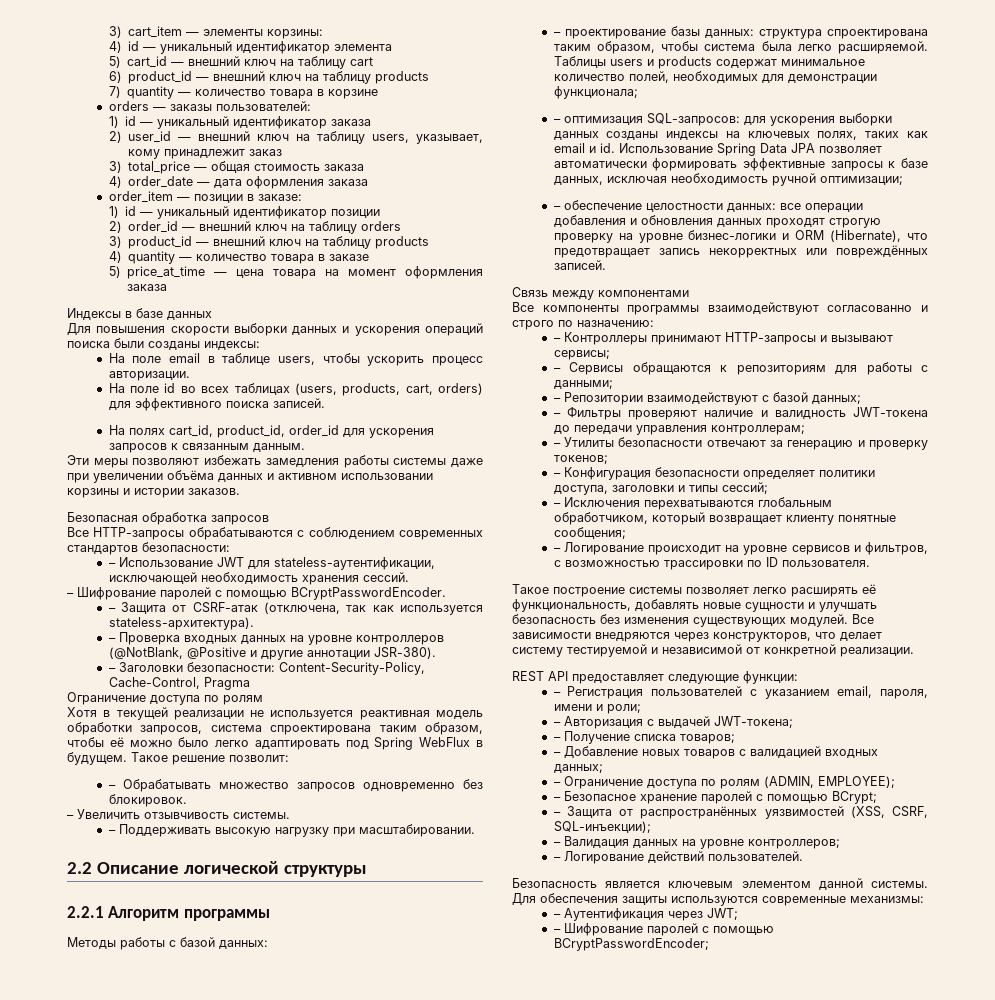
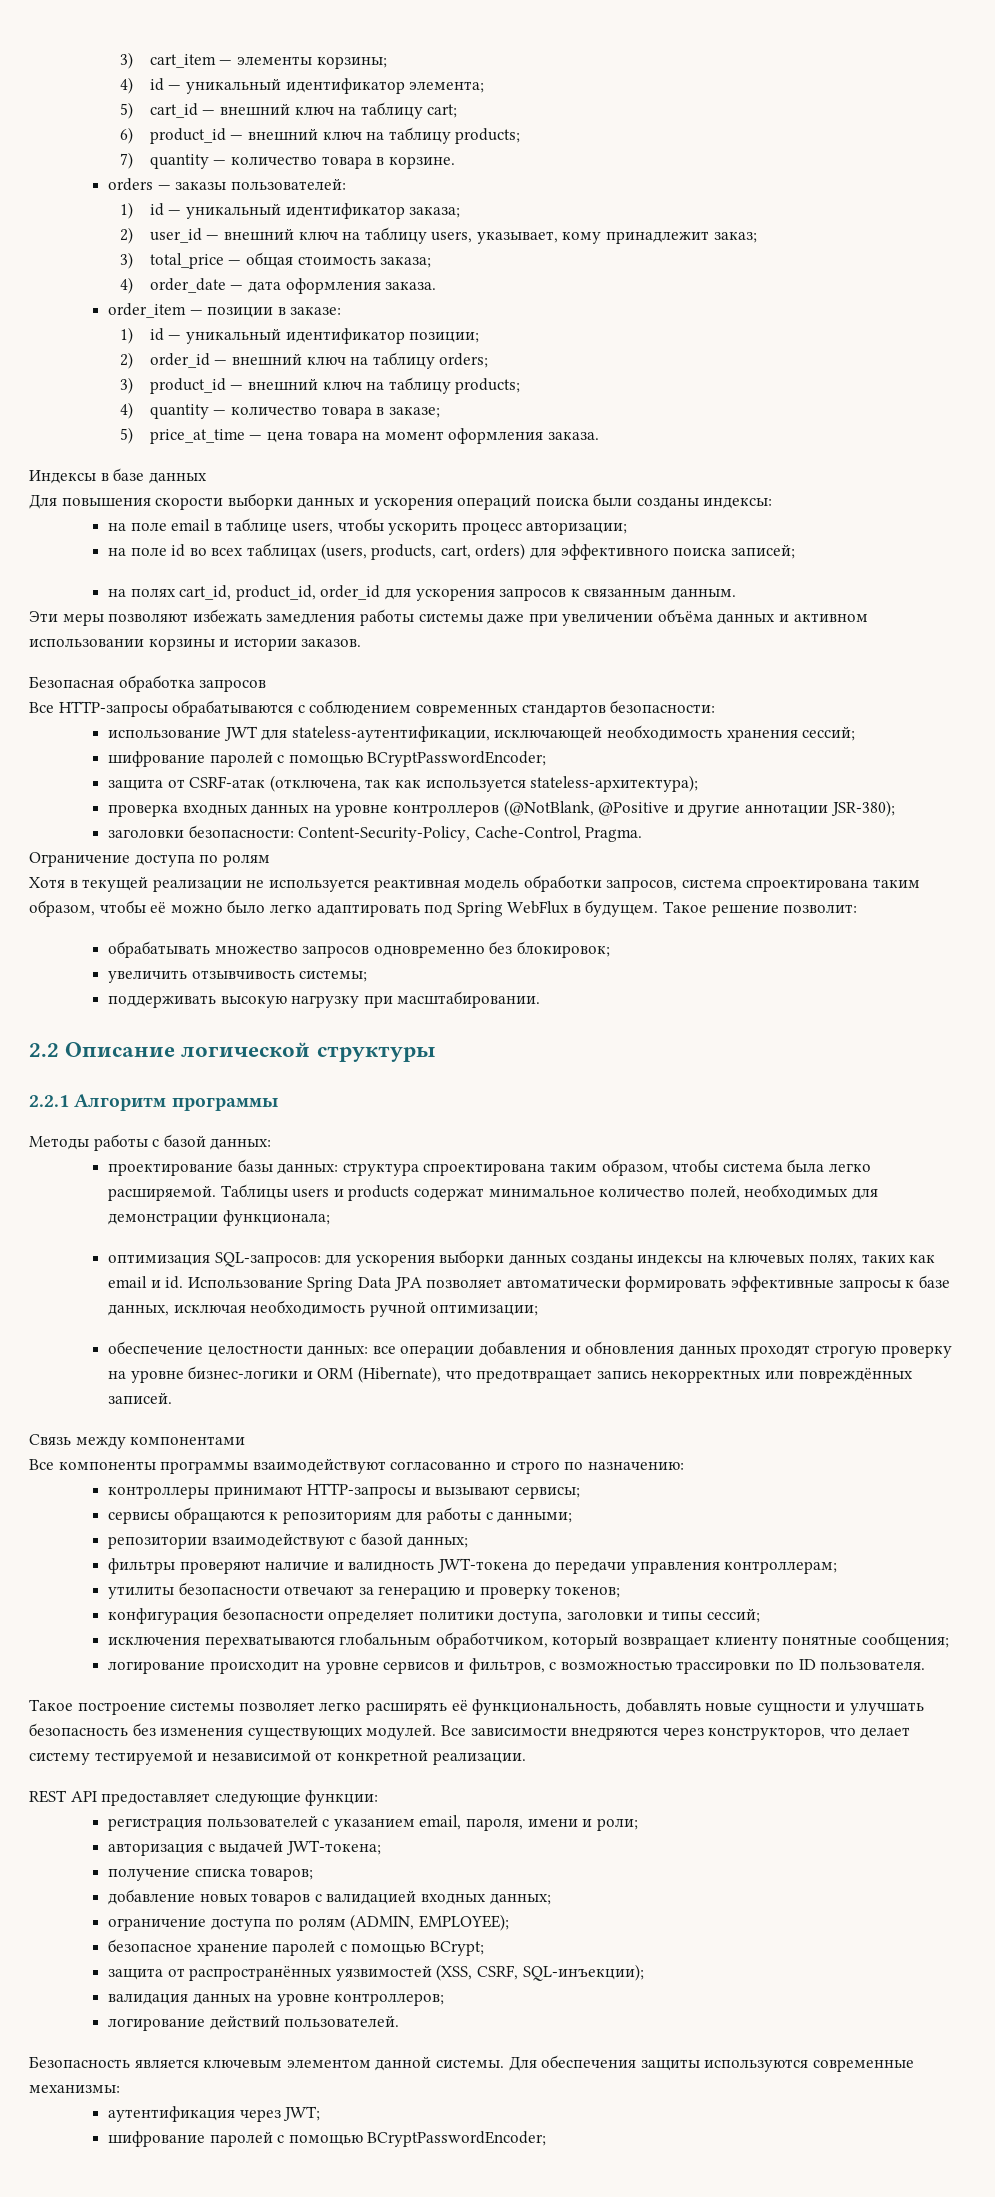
[267,29,324,39] корзины: -> [316,56,387,69] корзины;
[334,44,393,51] элемента -> [409,81,485,93] элемента;
[350,57,374,66] cart -> [427,104,458,118] cart;
[375,71,430,84] products -> [455,128,521,144] products;
[328,89,379,99] корзине -> [388,156,455,169] корзине.
[331,119,372,126] заказа -> [409,207,461,218] заказа;
[249,149,283,156] заказ -> [713,232,757,243] заказ;
[324,164,365,171] заказа -> [380,257,432,268] заказа;
[328,179,369,186] заказа -> [385,282,437,290] заказа.
[331,209,381,218] позиции -> [409,332,480,343] позиции;
[361,221,402,231] orders -> [439,353,489,368] orders;
[375,236,430,249] products -> [455,378,521,394] products;
[329,254,370,261] заказе -> [388,407,440,418] заказе;
[127,284,168,291] заказа -> [547,432,599,440] заказа.
[108,353,125,363] На -> [108,523,127,531] на
[108,371,190,381] [108,383,125,393] авторизации. // На -> [526,522,628,535] [108,548,127,556] авторизации; // на
[272,398,325,408] [108,425,125,435] записей. // На -> [730,544,795,559] [108,589,127,597] записей; // на
[108,557,213,567] – Использование -> [108,729,222,738] использование
[362,572,409,582] [67,587,446,600] [108,602,167,614] сессий. // – Шифрование паролей с помощью BCryptPasswordEncoder. // – Защита -> [802,726,856,741] [108,751,547,767] [108,779,164,791] сессий; // шифрование паролей с помощью BCryptPasswordEncoder; // защита
[108,617,254,630] [108,632,180,645] stateless-архитектура). // – Проверка -> [530,775,699,792] [108,804,179,817] stateless-архитектура); // проверка
[373,647,436,659] [108,662,183,672] JSR-380). // – Заголовки -> [830,800,895,817] [108,829,185,838] JSR-380); // заголовки
[203,677,250,690] Pragma -> [585,827,643,842] Pragma.
[108,779,211,792] – Обрабатывать -> [108,941,211,958] обрабатывать
[108,794,187,807] [67,809,290,819] [108,824,211,837] блокировок. // – Увеличить отзывчивость системы. // – Поддерживать -> [517,941,611,958] [108,970,368,983] [108,995,217,1008] блокировок; // увеличить отзывчивость системы; // поддерживать
[553,32,561,36] – -> (272, 1144) none
[553,119,561,123] – -> (330, 1218) none
[553,206,561,210] – -> (539, 1310) none
[553,332,647,345] – Контроллеры -> [108,1486,210,1499] контроллеры
[553,362,624,375] – Сервисы -> [108,1511,170,1524] сервисы
[553,392,643,405] – Репозитории -> [108,1536,208,1549] репозитории
[553,407,621,420] – Фильтры -> [108,1558,176,1574] фильтры
[553,437,615,447] – Утилиты -> [108,1586,175,1599] утилиты
[553,467,651,480] – Конфигурация -> [108,1608,219,1624] конфигурация
[553,497,640,507] – Исключения -> [108,1636,201,1645] исключения
[553,542,644,555] – Логирование -> [108,1661,206,1674] логирование
[553,686,644,699] – Регистрация -> [108,1818,203,1831] регистрация
[553,716,643,729] – Авторизация -> [108,1843,204,1856] авторизация
[553,731,630,744] – Получение -> [108,1868,191,1881] получение
[553,746,638,758] – Добавление -> [108,1889,196,1905] добавление
[553,776,643,789] – Ограничение -> [108,1918,207,1931] ограничение
[553,791,636,801] – Безопасное -> [108,1939,193,1952] безопасное
[553,806,612,818] – Защита -> [108,1968,164,1980] защита
[553,836,629,848] – Валидация -> [108,1993,189,2005] валидация
[553,851,644,864] – Логирование -> [108,2018,206,2031] логирование
[553,908,664,921] – Аутентификация -> [108,2106,236,2122] аутентификация
[553,923,643,936] – Шифрование -> [108,2131,206,2147] шифрование

